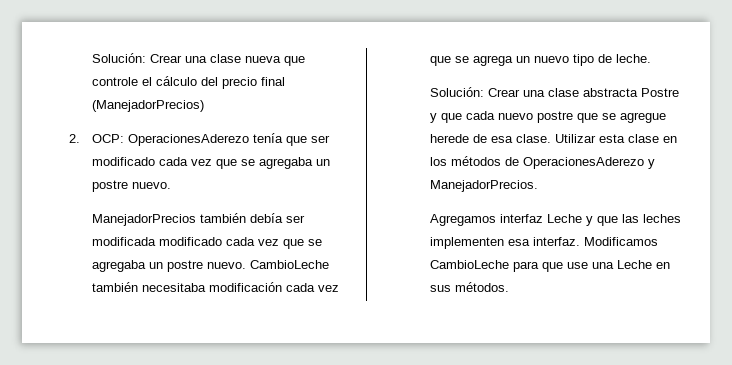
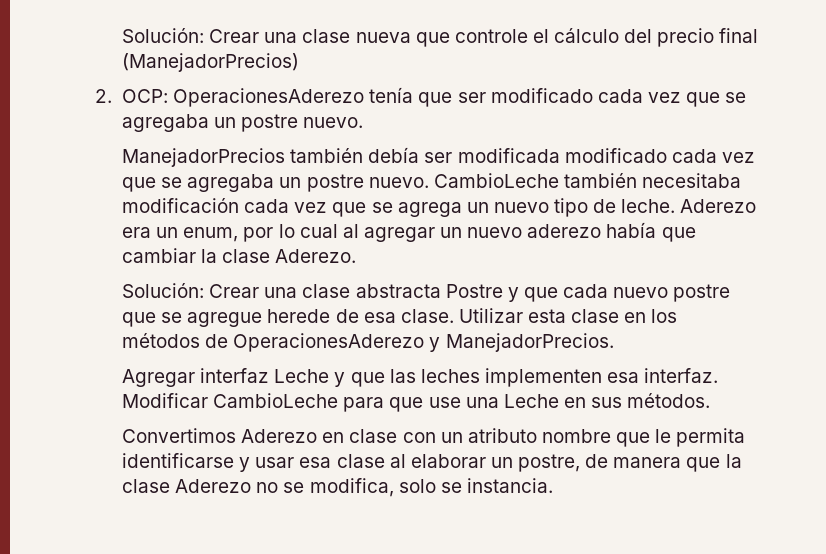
(652, 58) none -> [680,199,757,213] [122,222,696,242] [122,248,357,263] Aderezo era un enum, por lo cual al agregar un nuevo aderezo había que cambiar la clase Aderezo.
[430,214,497,226] Agregamos -> [122,369,196,387] Agregar
[584,237,659,246] Modificamos -> [122,393,209,408] Modificar
(510, 287) none -> [122,428,746,447] [122,453,742,472] [122,478,553,497] // Convertimos Aderezo en clase con un atributo nombre que le permita identificarse y usar esa clase al elaborar un postre, de manera que la clase Aderezo no se modifica, solo se instancia.

